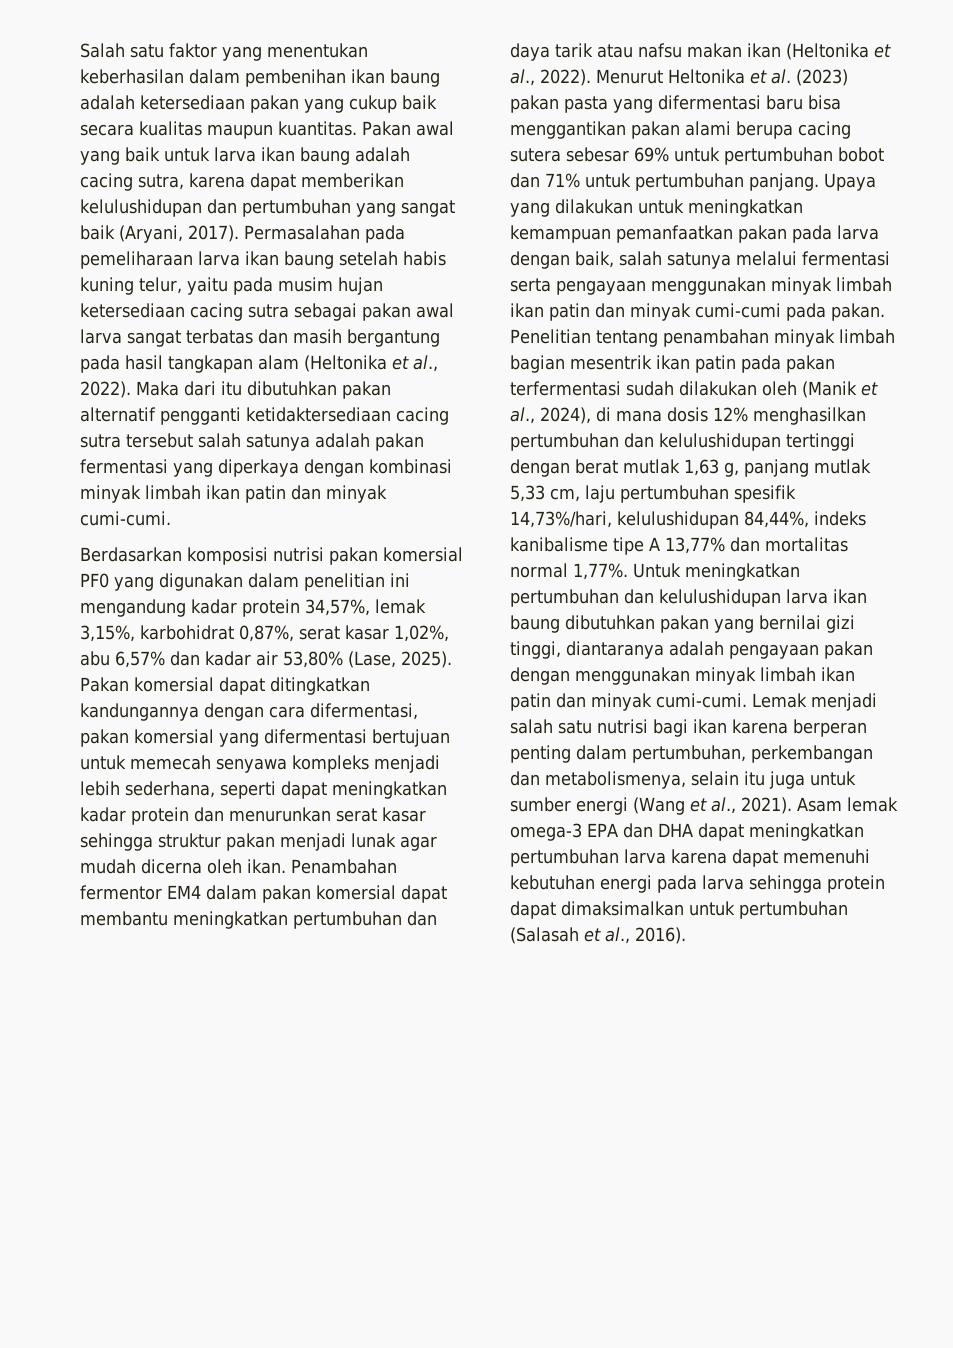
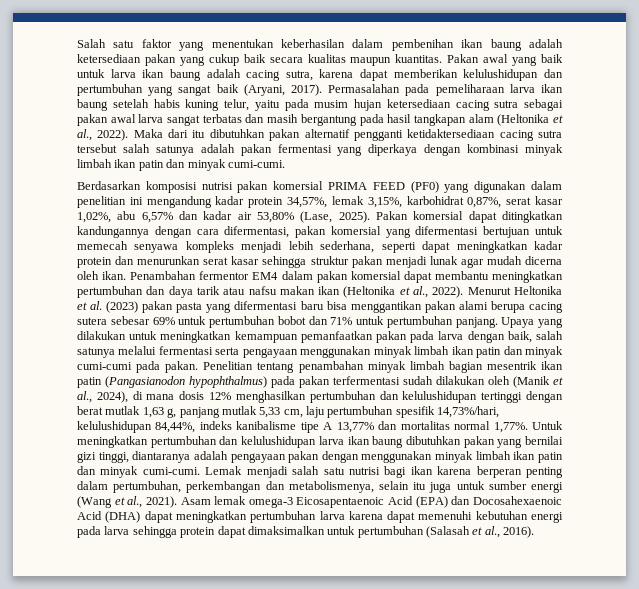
[80,573,109,588] PF0 -> [328,181,439,193] PRIMA FEED (PF0)
(736, 364) none -> [105,376,267,388] (Pangasianodon hypophthalmus)
[587,823,693,838] EPA dan DHA -> [296,496,562,508] [77,511,141,523] Eicosapentaenoic Acid (EPA) dan Docosahexaenoic Acid (DHA)

